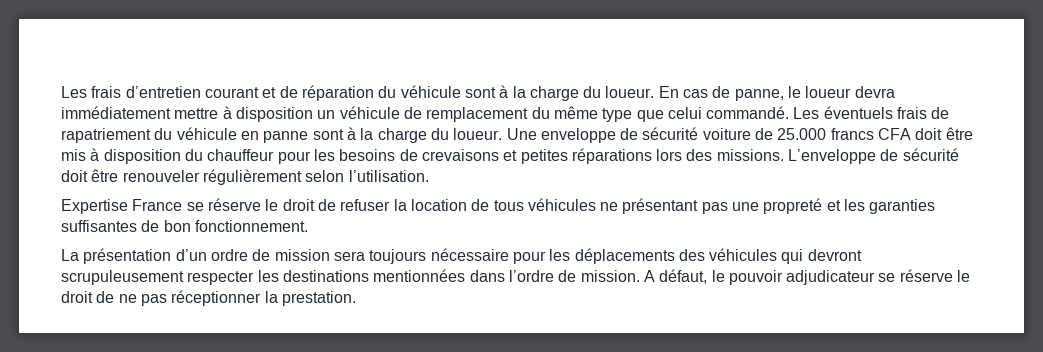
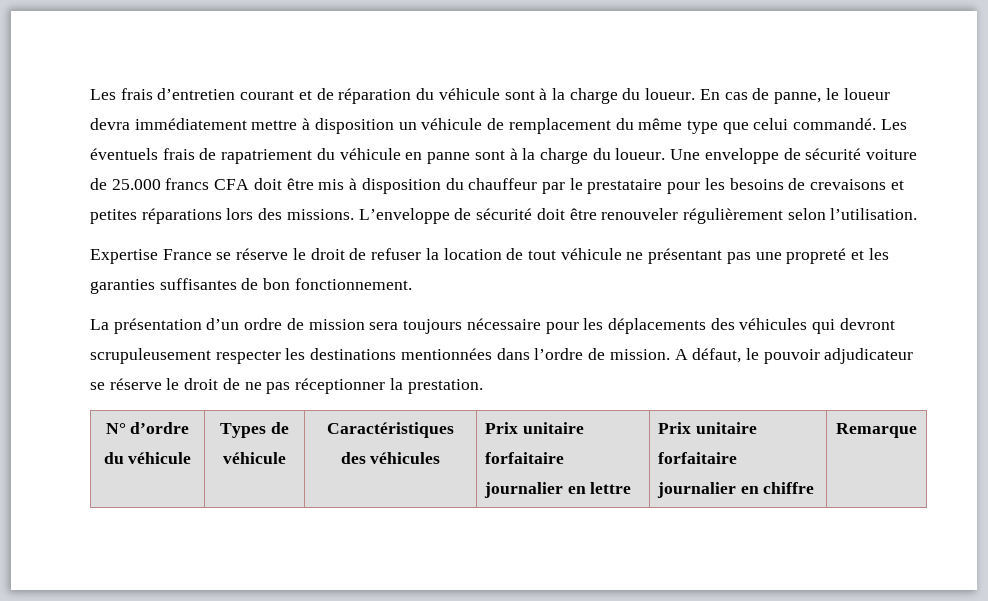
(275, 155) none -> [541,178,663,194] par le prestataire
[493,198,596,211] tous véhicules -> [527,248,622,260] tout véhicule
(356, 298) none -> [105,422,190,434] [103,452,192,464] [220,422,289,438] [223,452,286,464] [327,422,454,438] [340,452,441,464] [484,422,584,434] [484,452,564,464] [483,482,632,498] [657,422,757,434] [657,452,737,464] [656,482,815,498] [836,423,917,438] // N° d’ordre du véhicule | Types de véhicule | Caractéristiques des véhicules | Prix unitaire forfaitaire journalier en lettre | Prix unitaire forfaitaire journalier en chiffre | Remarque

